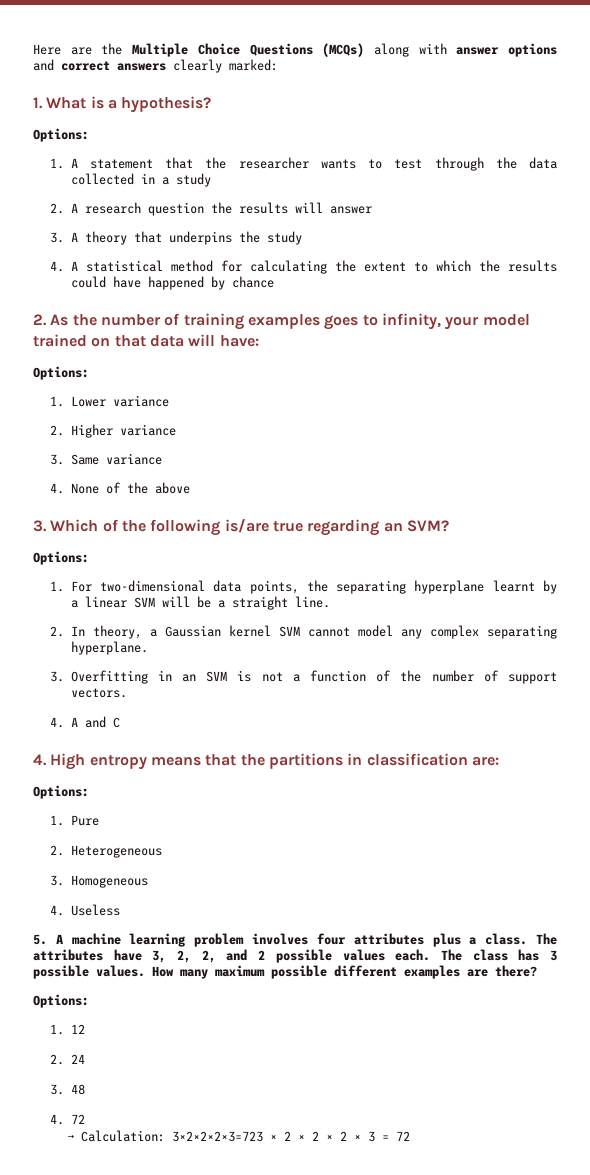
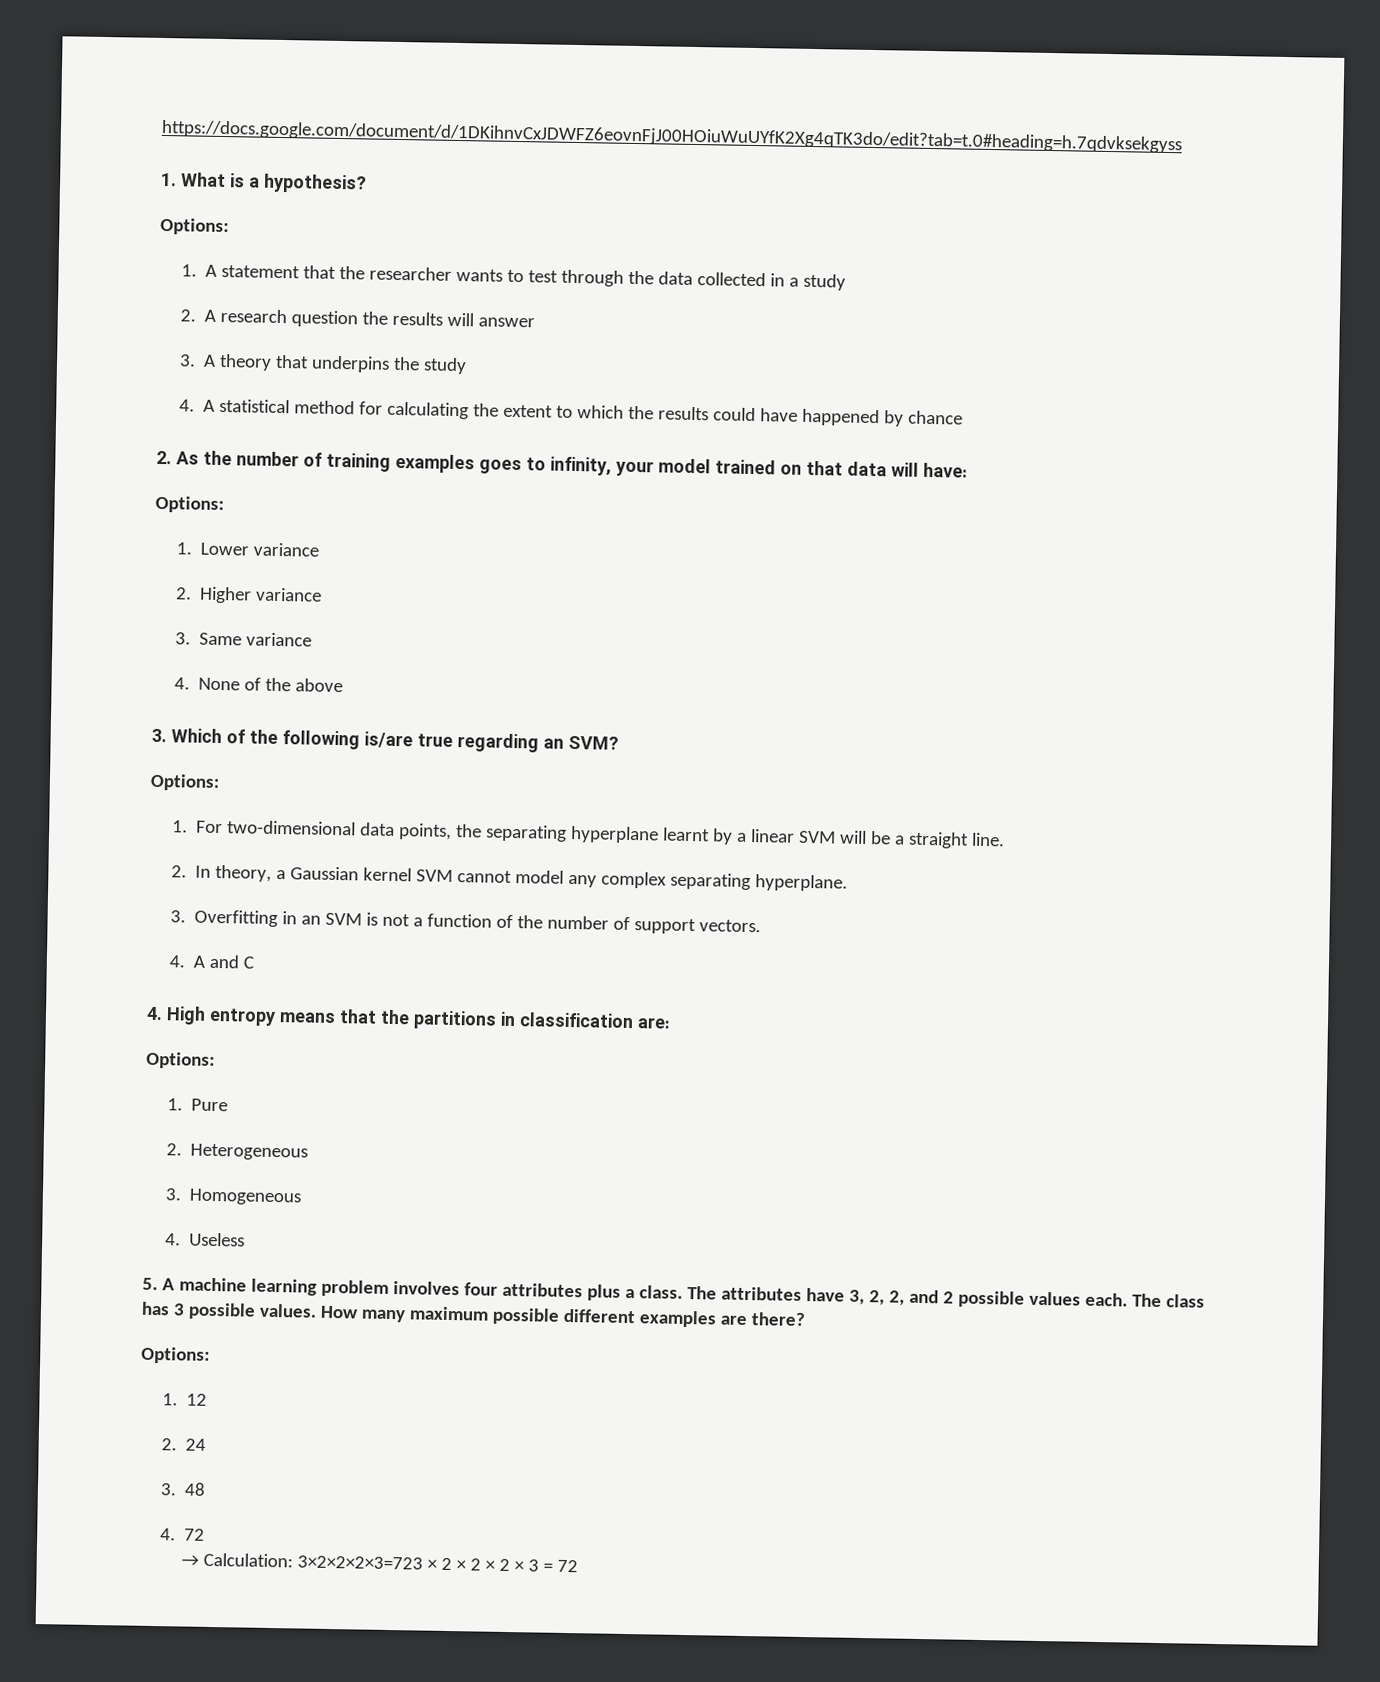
[33,43,557,57] [33,59,278,73] Here are the Multiple Choice Questions (MCQs) along with answer options and correct answers clearly marked: -> [161,119,1182,154] https://docs.google.com/document/d/1DKihnvCxJDWFZ6eovnFjJ00HOiuWuUYfK2Xg4qTK3do/edit?tab=t.0#heading=h.7qdvksekgyss

